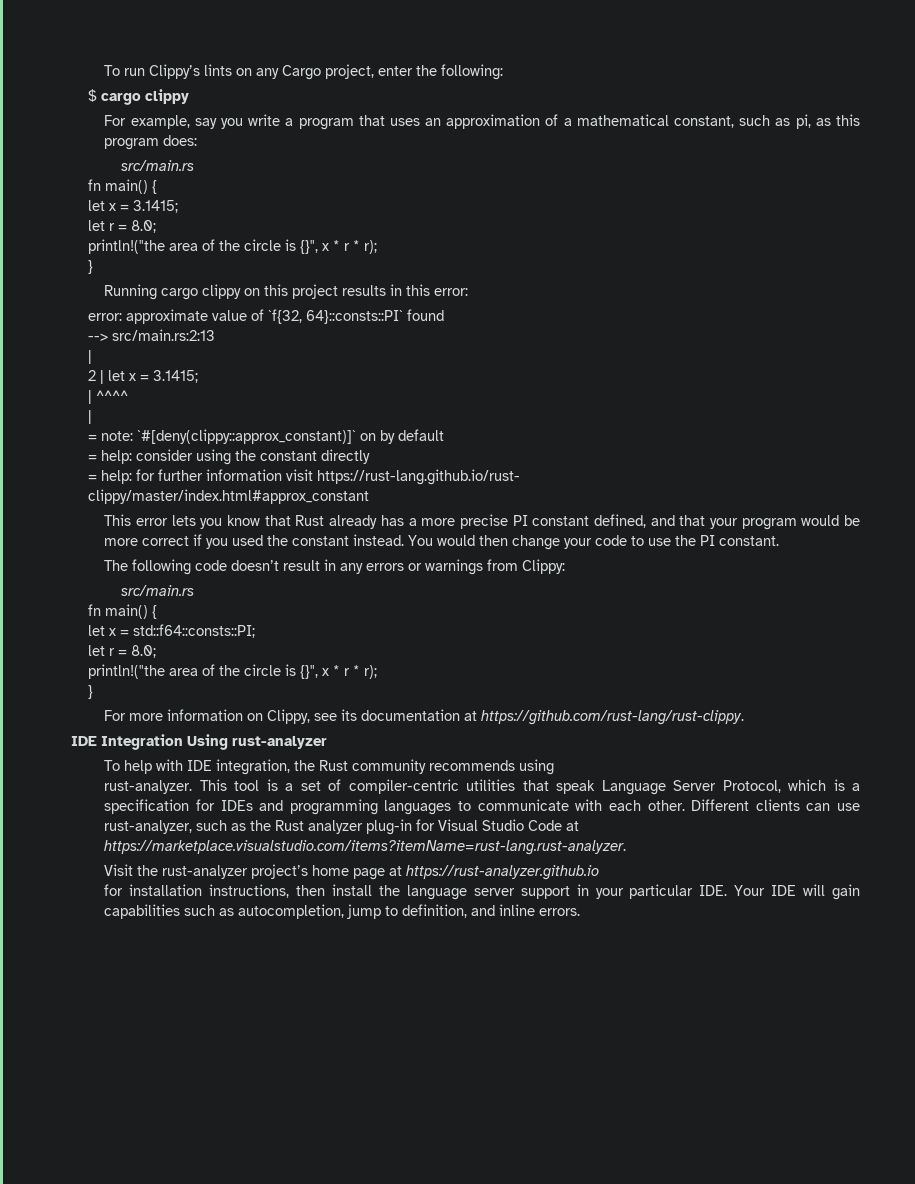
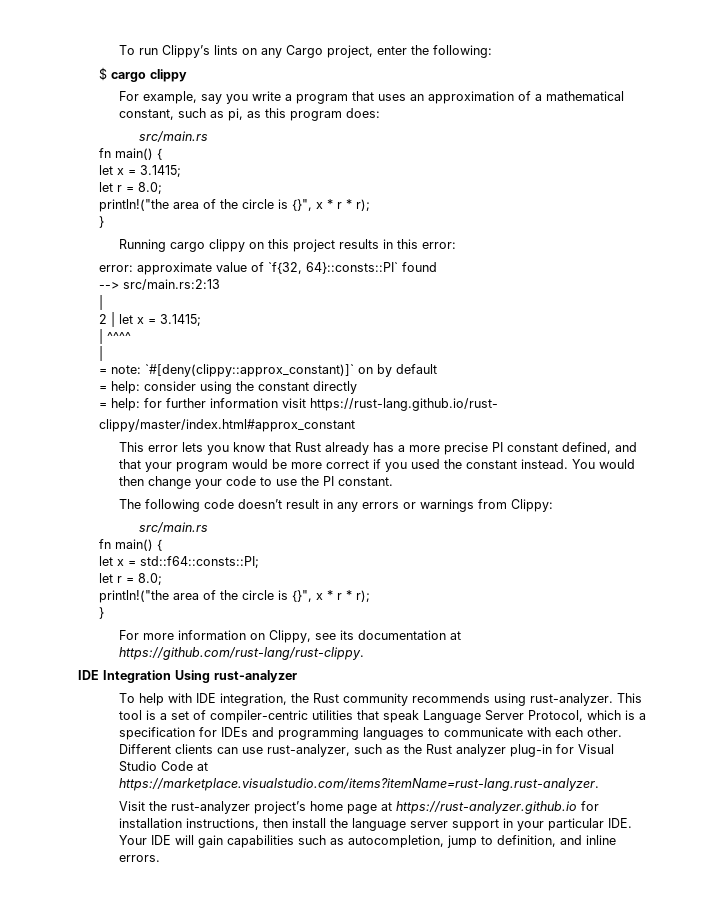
(555, 767) // -> (526, 699) none
(600, 872) // -> (577, 807) none

